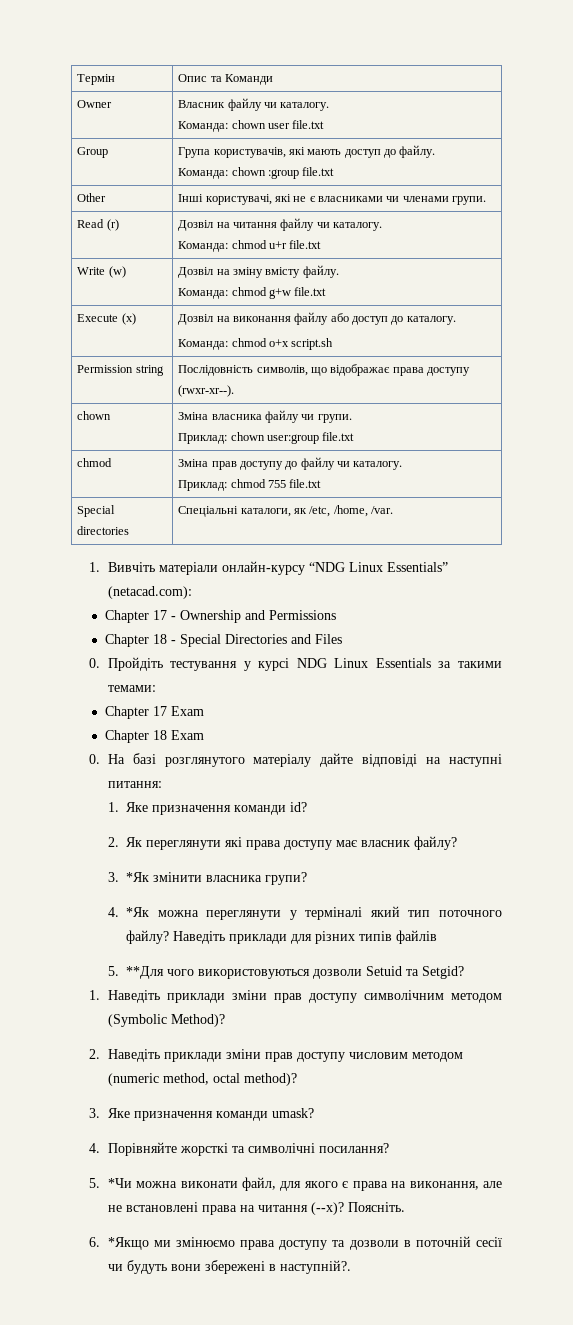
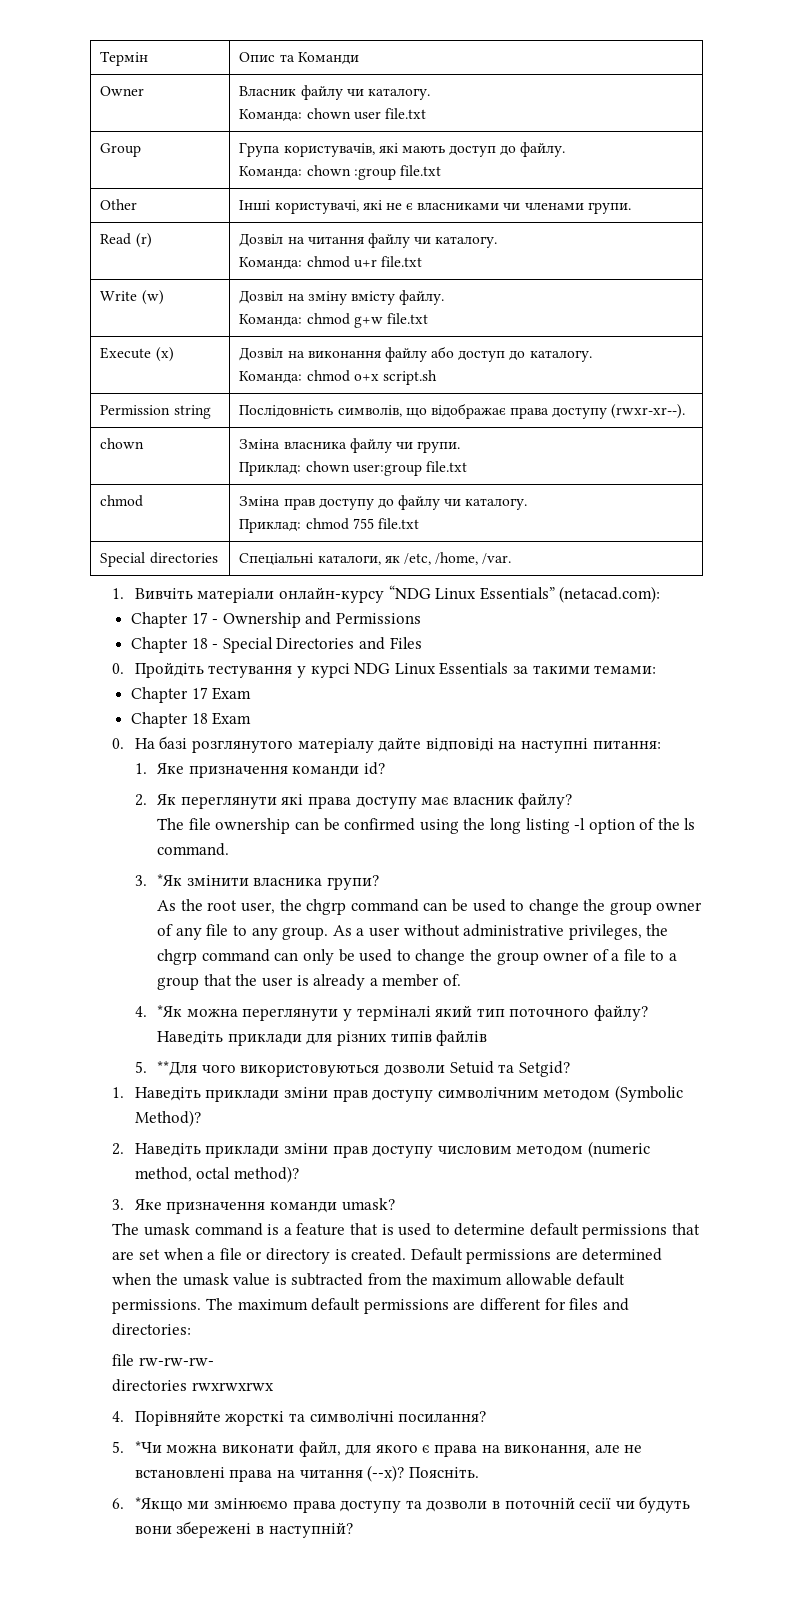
(458, 843) none -> [157,818,696,834] [157,843,230,856] // The file ownership can be confirmed using the long listing -l option of the ls command.
(308, 878) none -> [157,899,703,915] [157,924,669,940] [157,949,678,965] [157,974,461,990] // As the root user, the chgrp command can be used to change the group owner of any file to any group. As a user without administrative privileges, the chgrp command can only be used to change the group owner of a file to a group that the user is already a member of.
(314, 1113) none -> [112,1223,701,1239] [112,1248,663,1264] [112,1273,626,1286] [112,1298,629,1314] [112,1323,192,1336] [112,1354,214,1366] [112,1379,274,1392] // The umask command is a feature that is used to determine default permissions that are set when a file or directory is created. Default permissions are determined when the umask value is subtracted from the maximum allowable default permissions. The maximum default permissions are different for files and directories: // file rw-rw-rw- // directories rwxrwxrwx
[279,1260,351,1274] наступній?. -> [268,1522,353,1538] наступній?

